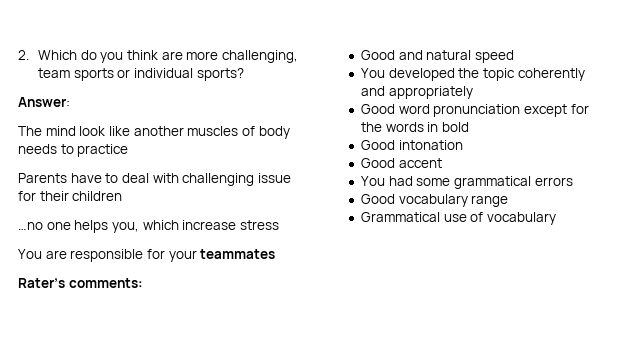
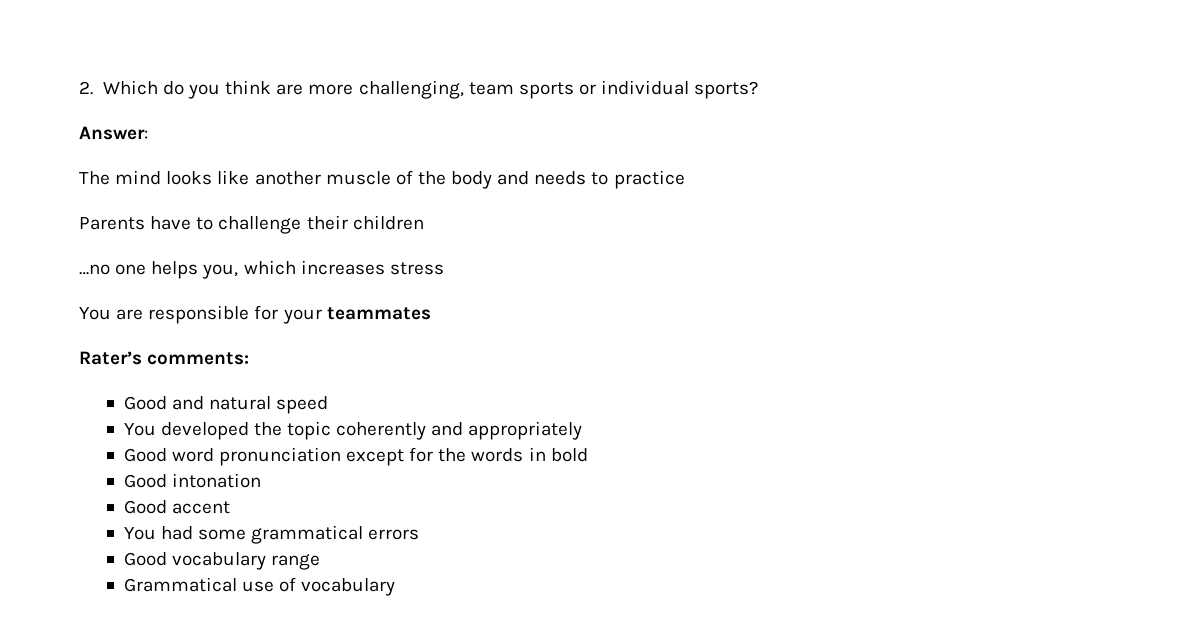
[79,126,106,136] look -> [166,171,213,185] looks
[187,126,290,139] muscles of body -> [325,170,530,189] muscle of the body and
[121,173,291,186] [18,191,36,201] deal with challenging issue for -> [218,216,302,234] challenge
[182,220,237,230] increase -> [300,260,385,275] increases

